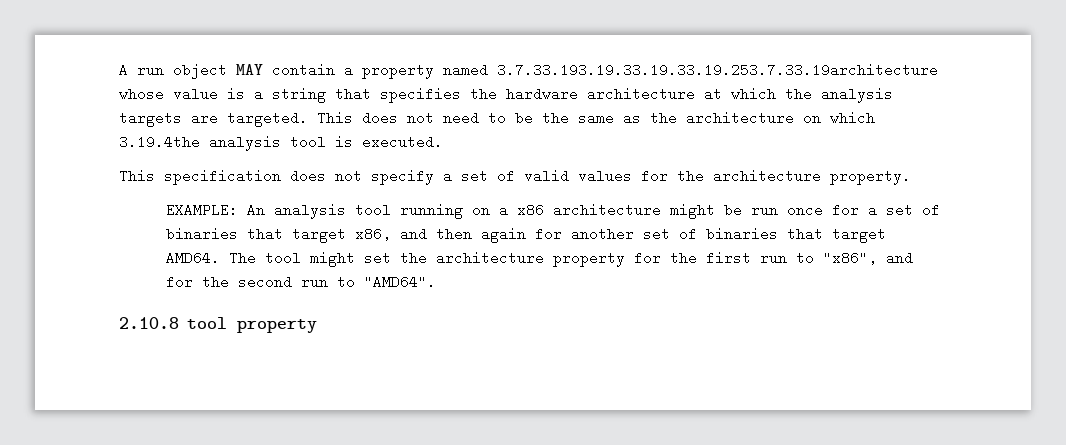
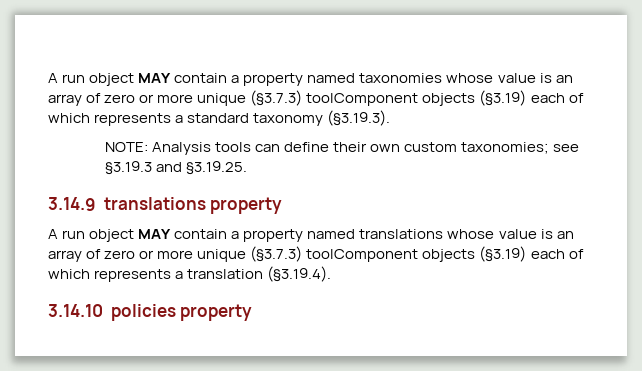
[119,63,938,79] [119,87,893,103] [119,111,875,127] [119,135,443,151] [119,169,911,185] [166,203,941,219] [166,227,887,243] [166,251,914,267] [166,275,437,289] [119,317,228,329] A run object MAY contain a property named 3.7.33.193.19.33.19.33.19.253.7.33.19architecture whose value is a string that specifies the hardware architecture at which the analysis targets are targeted. This does not need to be the same as the architecture on which 3.19.4the analysis tool is executed. // This specification does not specify a set of valid values for the architecture property. // EXAMPLE: An analysis tool running on a x86 architecture might be run once for a set of binaries that target x86, and then again for another set of binaries that target AMD64. The tool might set the architecture property for the first run to "x86", and for the second run to "AMD64". // 2.10.8 tool -> [48,73,573,86] [48,90,584,106] [48,110,391,126] [104,142,580,155] [104,161,247,175] [48,197,283,214] [48,229,574,242] [48,246,584,262] [48,266,332,282] [48,304,176,321] A run object MAY contain a property named taxonomies whose value is an array of zero or more unique (§3.7.3) toolComponent objects (§3.19) each of which represents a standard taxonomy (§3.19.3). // NOTE: Analysis tools can define their own custom taxonomies; see §3.19.3 and §3.19.25. // 3.14.9 translations property // A run object MAY contain a property named translations whose value is an array of zero or more unique (§3.7.3) toolComponent objects (§3.19) each of which represents a translation (§3.19.4). // 3.14.10 policies

